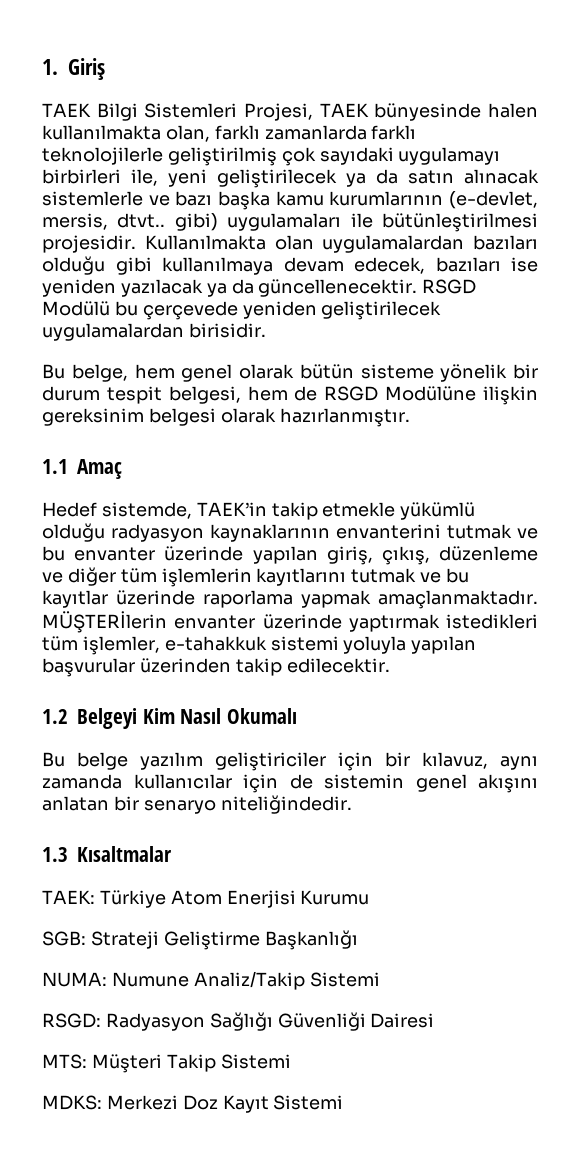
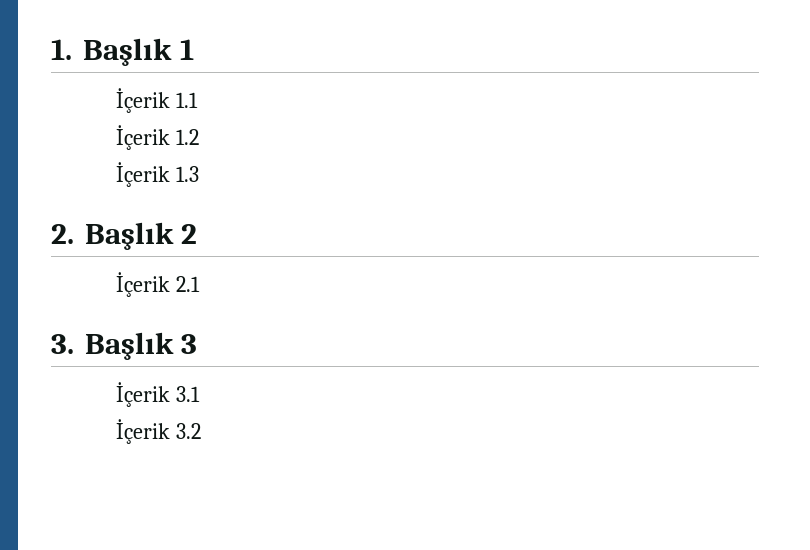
[67,58,105,80] [42,103,538,121] [42,125,417,142] [42,147,501,166] [42,169,539,188] [42,191,539,210] [42,213,538,232] [42,235,538,253] [42,256,538,275] [42,279,477,297] [42,301,442,320] [42,323,266,341] [42,364,538,382] [42,386,538,405] [42,408,410,427] [42,459,122,479] [42,502,476,520] [42,523,538,542] [42,546,538,565] [42,567,470,587] [42,590,538,609] [42,611,538,633] [42,636,477,655] [42,658,390,677] [42,708,297,729] [42,752,538,771] [42,774,538,793] [42,795,352,814] [42,846,172,862] [42,890,370,908] [42,930,358,950] [42,971,380,990] [42,1012,435,1031] [42,1054,291,1073] [42,1095,344,1113] Giriş // TAEK Bilgi Sistemleri Projesi, TAEK bünyesinde halen kullanılmakta olan, farklı zamanlarda farklı teknolojilerle geliştirilmiş çok sayıdaki uygulamayı birbirleri ile, yeni geliştirilecek ya da satın alınacak sistemlerle ve bazı başka kamu kurumlarının (e-devlet, mersis, dtvt.. gibi) uygulamaları ile bütünleştirilmesi projesidir. Kullanılmakta olan uygulamalardan bazıları olduğu gibi kullanılmaya devam edecek, bazıları ise yeniden yazılacak ya da güncellenecektir. RSGD Modülü bu çerçevede yeniden geliştirilecek uygulamalardan birisidir. // Bu belge, hem genel olarak bütün sisteme yönelik bir durum tespit belgesi, hem de RSGD Modülüne ilişkin gereksinim belgesi olarak hazırlanmıştır. // 1.1 Amaç // Hedef sistemde, TAEK’in takip etmekle yükümlü olduğu radyasyon kaynaklarının envanterini tutmak ve bu envanter üzerinde yapılan giriş, çıkış, düzenleme ve diğer tüm işlemlerin kayıtlarını tutmak ve bu kayıtlar üzerinde raporlama yapmak amaçlanmaktadır. MÜŞTERİlerin envanter üzerinde yaptırmak istedikleri tüm işlemler, e-tahakkuk sistemi yoluyla yapılan başvurular üzerinden takip edilecektir. // 1.2 Belgeyi Kim Nasıl Okumalı // Bu belge yazılım geliştiriciler için bir kılavuz, aynı zamanda kullanıcılar için de sistemin genel akışını anlatan bir senaryo niteliğindedir. // 1.3 Kısaltmalar // TAEK: Türkiye Atom Enerjisi Kurumu // SGB: Strateji Geliştirme Başkanlığı // NUMA: Numune Analiz/Takip Sistemi // RSGD: Radyasyon Sağlığı Güvenliği Dairesi // MTS: Müşteri Takip Sistemi // MDKS: Merkezi Doz Kayıt Sistemi -> [83,38,194,66] [115,88,198,113] [115,125,199,150] [115,162,199,187] [51,222,198,250] [115,272,200,297] [51,332,198,360] [115,382,200,407] [115,419,201,444] Başlık 1 // İçerik 1.1 // İçerik 1.2 // İçerik 1.3 // 2. Başlık 2 // İçerik 2.1 // 3. Başlık 3 // İçerik 3.1 // İçerik 3.2

